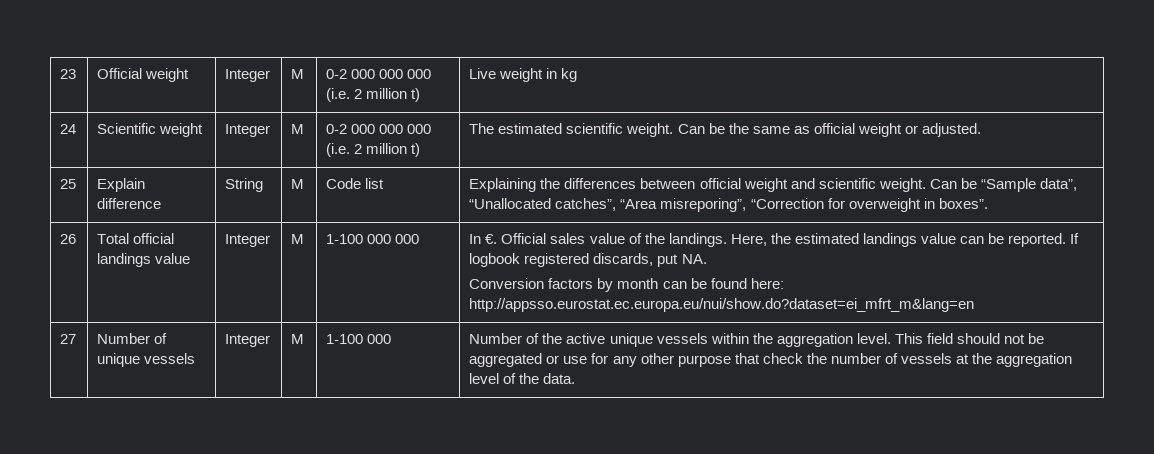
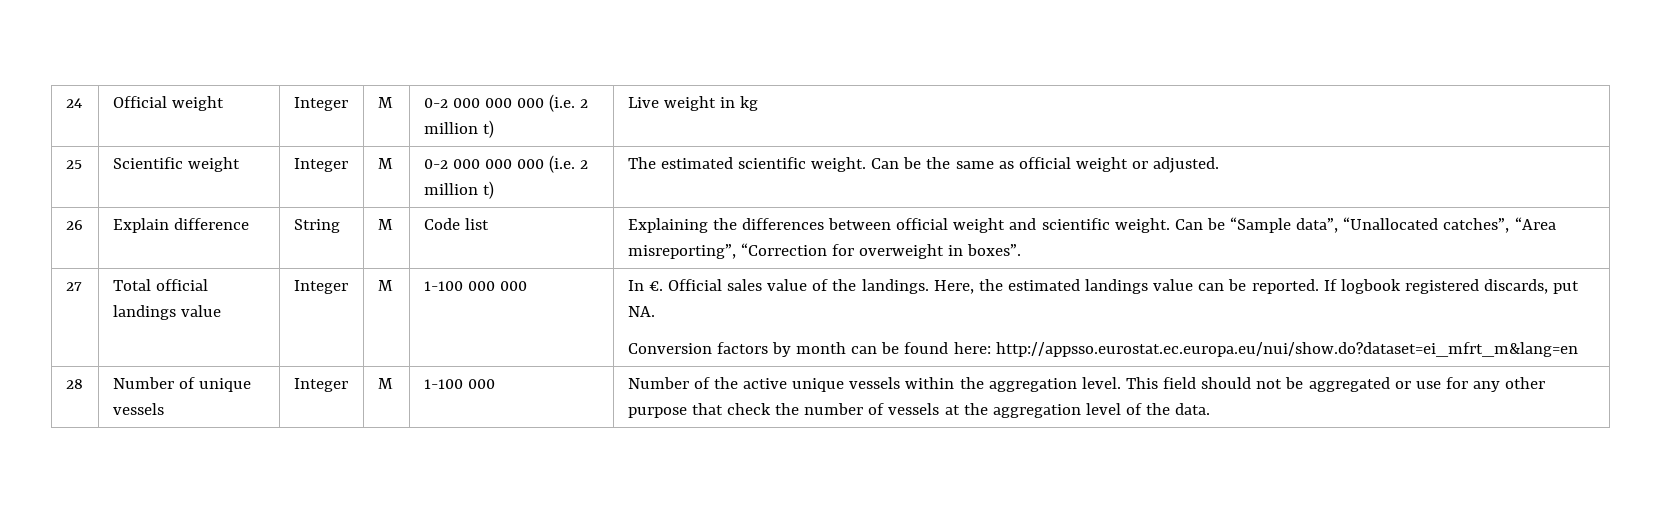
[60,69,77,79] 23 -> [65,98,82,108] 24
[60,124,77,134] 24 -> [65,160,82,169] 25
[60,179,77,189] 25 -> [65,220,83,230] 26
[660,198,747,212] misreporing”, -> [627,244,736,259] misreporting”,
[60,234,77,244] 26 -> [65,282,82,291] 27
[60,334,77,344] 27 -> [65,379,83,389] 28

